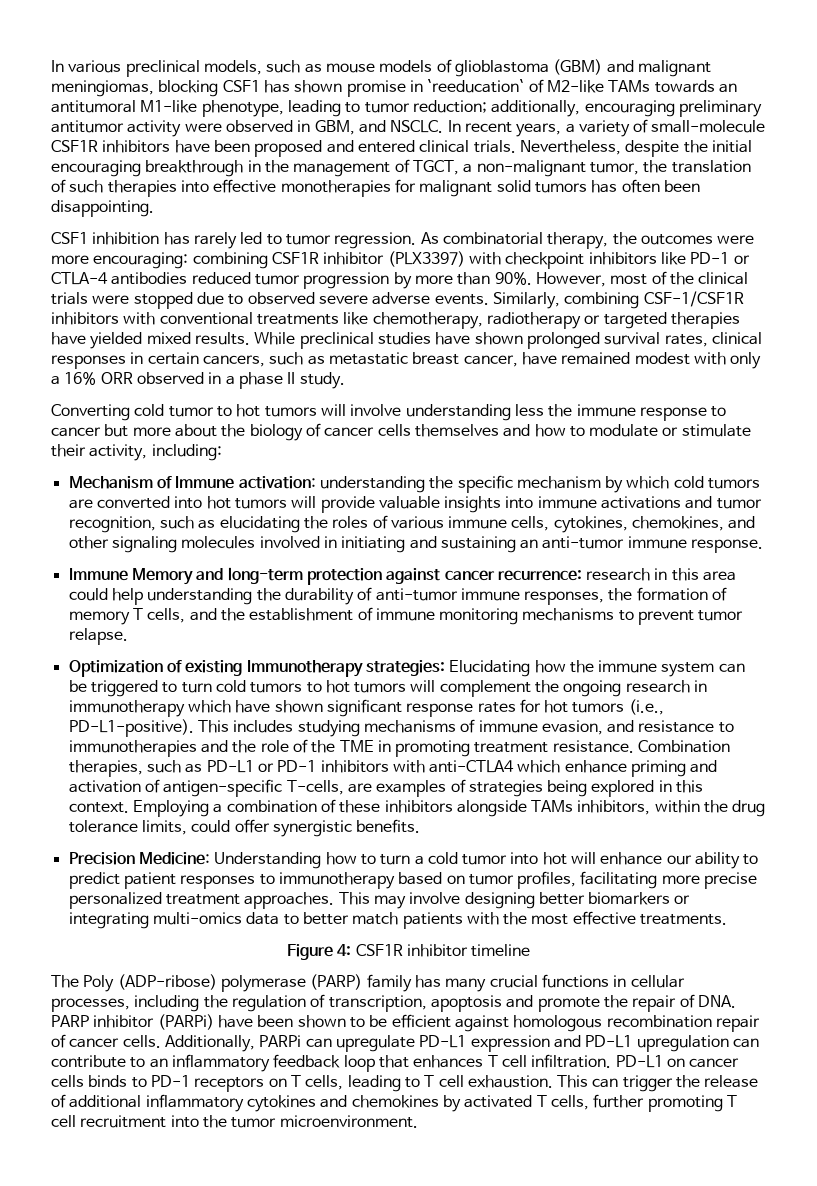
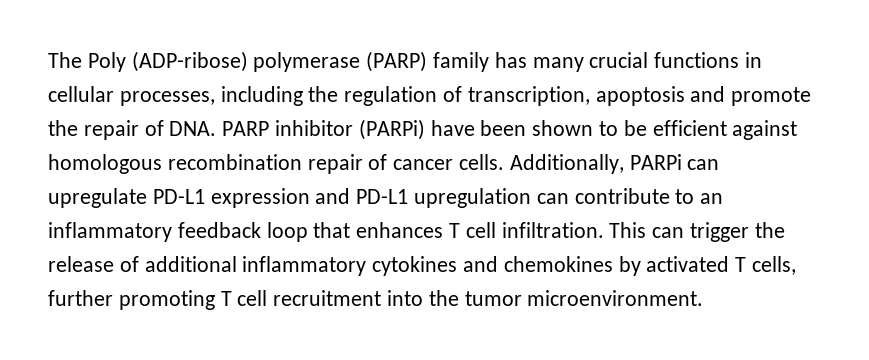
[51,59,711,77] [51,79,737,97] [51,100,762,117] [51,119,766,137] [51,140,752,157] [51,159,751,177] [51,179,700,197] [51,200,154,217] [51,232,755,249] [51,251,750,269] [51,271,749,289] [51,291,744,309] [51,312,740,329] [51,332,762,349] [51,352,762,369] [51,372,345,389] [51,404,727,421] [51,423,751,441] [51,444,222,461] [68,475,761,493] [68,496,762,513] [68,515,756,533] [68,536,764,553] [68,567,737,585] [68,587,728,605] [68,607,744,625] [68,628,128,645] [68,660,745,677] [68,680,708,697] [68,699,664,717] [68,719,734,737] [68,739,731,757] [68,760,718,777] [68,779,704,797] [68,799,766,817] [68,819,421,837] [68,852,759,869] [68,871,758,889] [68,892,691,909] [68,911,728,929] [286,944,531,960] In various preclinical models, such as mouse models of glioblastoma (GBM) and malignant meningiomas, blocking CSF1 has shown promise in `reeducation` of M2-like TAMs towards an antitumoral M1-like phenotype, leading to tumor reduction; additionally, encouraging preliminary antitumor activity were observed in GBM, and NSCLC. In recent years, a variety of small-molecule CSF1R inhibitors have been proposed and entered clinical trials. Nevertheless, despite the initial encouraging breakthrough in the management of TGCT, a non-malignant tumor, the translation of such therapies into effective monotherapies for malignant solid tumors has often been disappointing. // CSF1 inhibition has rarely led to tumor regression. As combinatorial therapy, the outcomes were more encouraging: combining CSF1R inhibitor (PLX3397) with checkpoint inhibitors like PD-1 or CTLA-4 antibodies reduced tumor progression by more than 90%. However, most of the clinical trials were stopped due to observed severe adverse events. Similarly, combining CSF-1/CSF1R inhibitors with conventional treatments like chemotherapy, radiotherapy or targeted therapies have yielded mixed results. While preclinical studies have shown prolonged survival rates, clinical responses in certain cancers, such as metastatic breast cancer, have remained modest with only a 16% ORR observed in a phase II study. // Converting cold tumor to hot tumors will involve understanding less the immune response to cancer but more about the biology of cancer cells themselves and how to modulate or stimulate their activity, including: // Mechanism of Immune activation: understanding the specific mechanism by which cold tumors are converted into hot tumors will provide valuable insights into immune activations and tumor recognition, such as elucidating the roles of various immune cells, cytokines, chemokines, and other signaling molecules involved in initiating and sustaining an anti-tumor immune response. // Immune Memory and long-term protection against cancer recurrence: research in this area could help understanding the durability of anti-tumor immune responses, the formation of memory T cells, and the establishment of immune monitoring mechanisms to prevent tumor relapse. // Optimization of existing Immunotherapy strategies: Elucidating how the immune system can be triggered to turn cold tumors to hot tumors will complement the ongoing research in immunotherapy which have shown significant response rates for hot tumors (i.e., PD-L1-positive). This includes studying mechanisms of immune evasion, and resistance to immunotherapies and the role of the TME in promoting treatment resistance. Combination therapies, such as PD-L1 or PD-1 inhibitors with anti-CTLA4 which enhance priming and activation of antigen-specific T-cells, are examples of strategies being explored in this context. Employing a combination of these inhibitors alongside TAMs inhibitors, within the drug tolerance limits, could offer synergistic benefits. // Precision Medicine: Understanding how to turn a cold tumor into hot will enhance our ability to predict patient responses to immunotherapy based on tumor profiles, facilitating more precise personalized treatment approaches. This may involve designing better biomarkers or integrating multi-omics data to better match patients with the most effective treatments. // Figure 4: CSF1R inhibitor timeline // -> (48, 60) none
[615,1055,740,1068] [51,1075,553,1092] PD-L1 on cancer cells binds to PD-1 receptors on T cells, leading to T cell exhaustion. -> (604, 230) none

